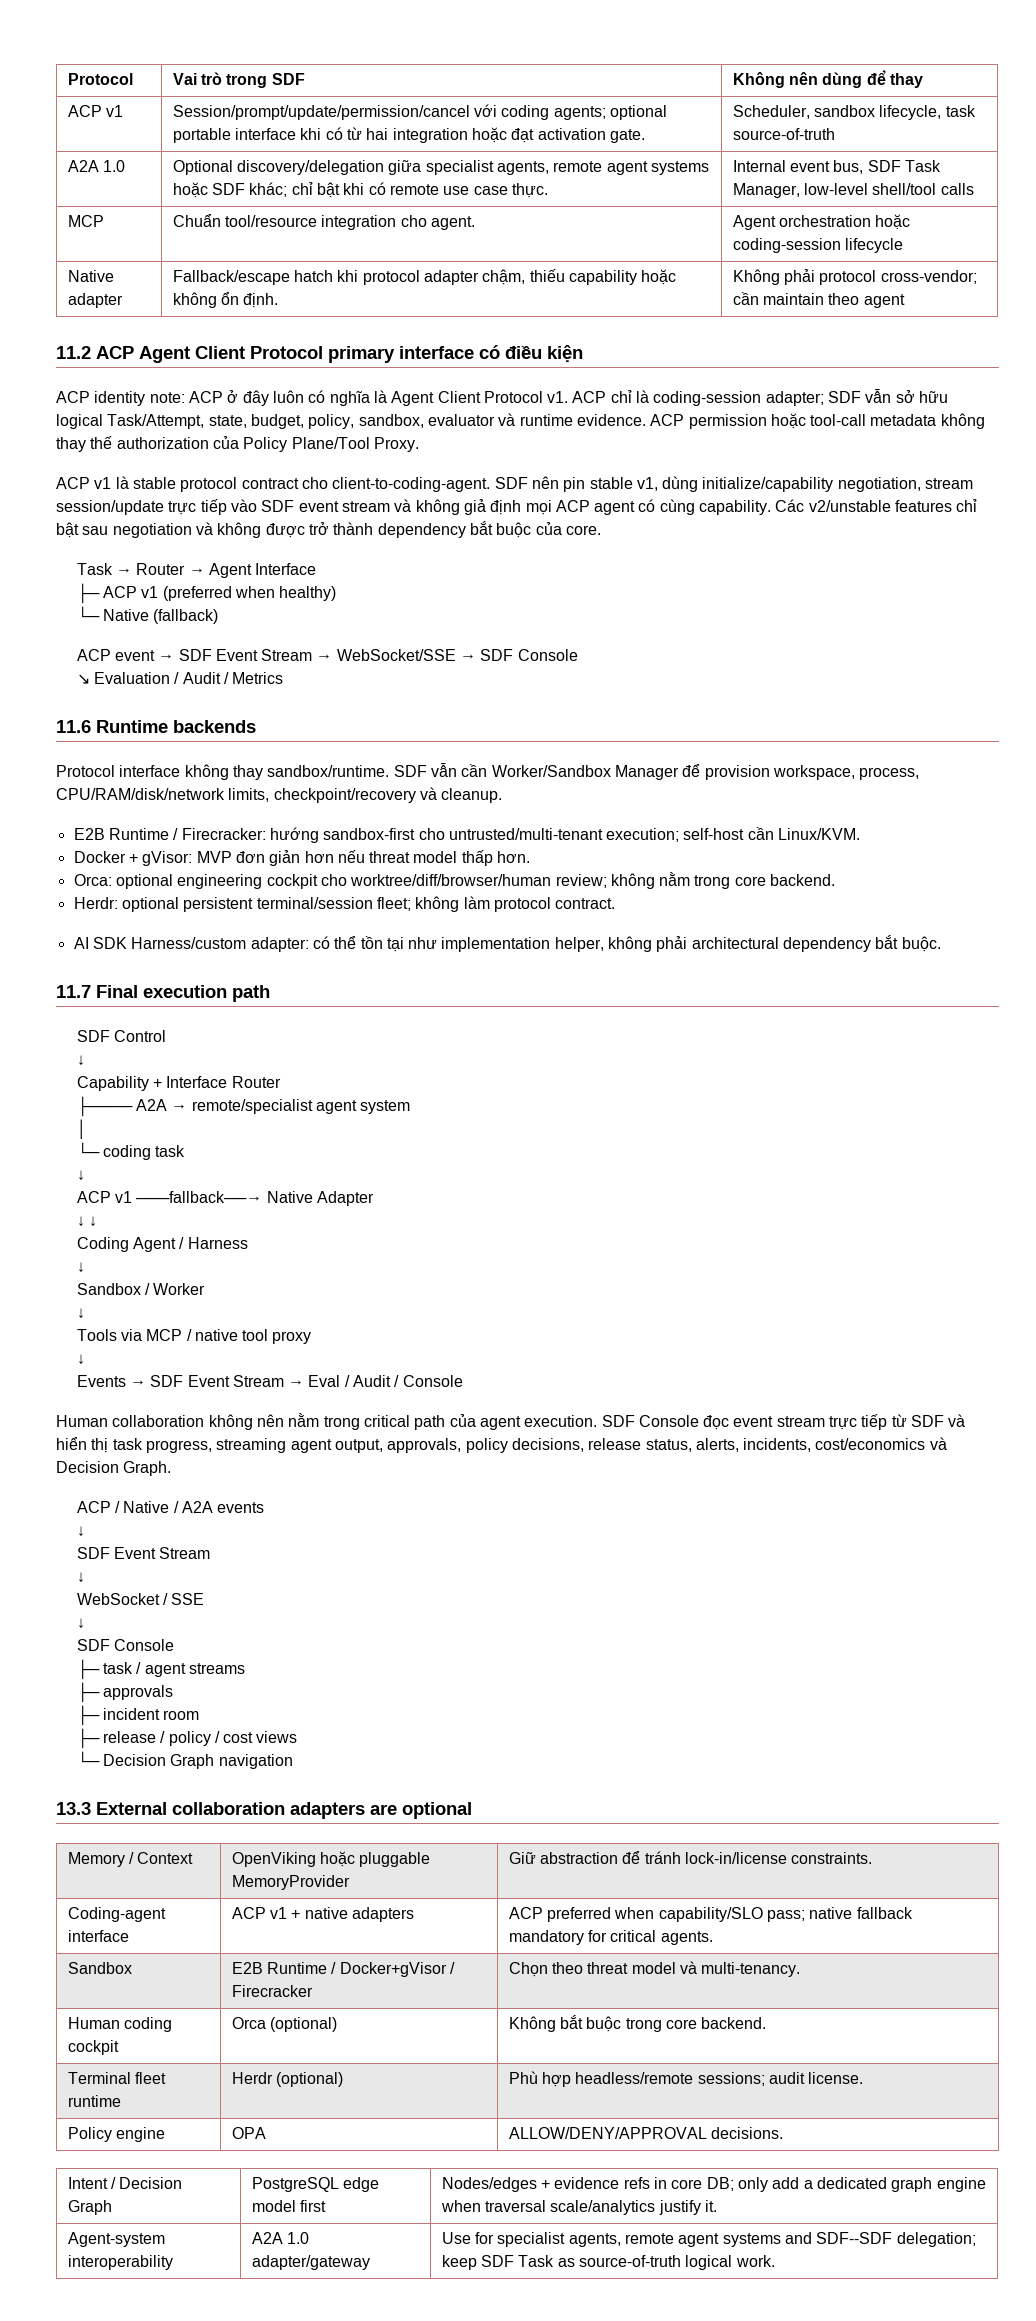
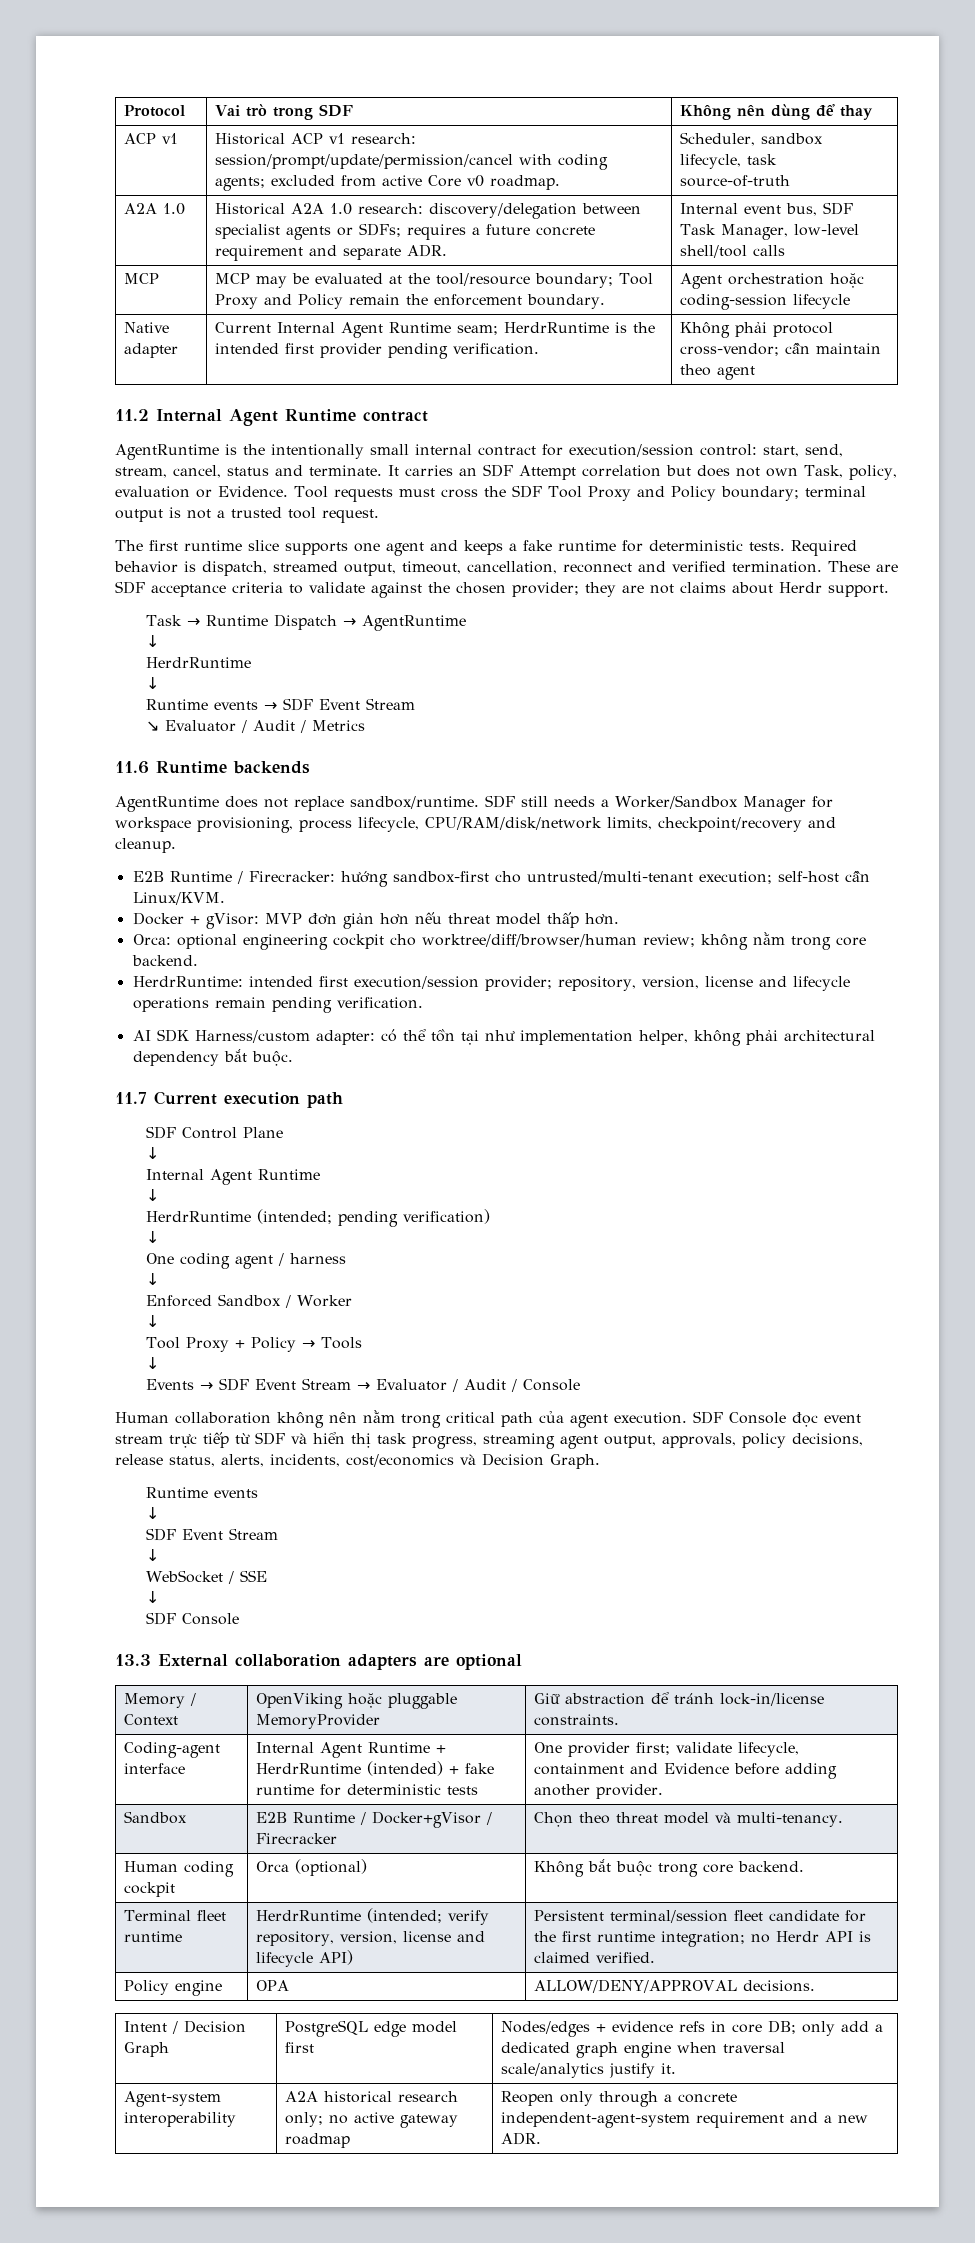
[172,104,668,120] [172,127,645,143] Session/prompt/update/permission/cancel với coding agents; optional portable interface khi có từ hai integration hoặc đạt activation gate. -> [215,133,417,145] [215,154,609,170] [215,175,561,191] Historical ACP v1 research: session/prompt/update/permission/cancel with coding agents; excluded from active Core v0 roadmap.
[172,160,709,175] [172,182,548,198] Optional discovery/delegation giữa specialist agents, remote agent systems hoặc SDF khác; chỉ bật khi có remote use case thực. -> [215,203,642,219] [215,223,596,240] [215,244,448,261] Historical A2A 1.0 research: discovery/delegation between specialist agents or SDFs; requires a future concrete requirement and separate ADR.
[172,214,476,230] Chuẩn tool/resource integration cho agent. -> [215,273,654,288] [215,294,606,309] MCP may be evaluated at the tool/resource boundary; Tool Proxy and Policy remain the enforcement boundary.
[172,269,677,285] [172,292,279,308] Fallback/escape hatch khi protocol adapter chậm, thiếu capability hoặc không ổn định. -> [215,322,656,338] [215,343,540,359] Current Internal Agent Runtime seam; HerdrRuntime is the intended first provider pending verification.
[96,345,583,363] [56,389,949,406] [56,413,985,429] [56,436,419,452] [56,476,974,492] [56,499,978,515] [56,521,601,538] [76,563,317,578] [76,583,337,604] [76,606,219,624] [76,649,578,661] ACP Agent Client Protocol primary interface có điều kiện // ACP identity note: ACP ở đây luôn có nghĩa là Agent Client Protocol v1. ACP chỉ là coding-session adapter; SDF vẫn sở hữu logical Task/Attempt, state, budget, policy, sandbox, evaluator và runtime evidence. ACP permission hoặc tool-call metadata không thay thế authorization của Policy Plane/Tool Proxy. // ACP v1 là stable protocol contract cho client-to-coding-agent. SDF nên pin stable v1, dùng initialize/capability negotiation, stream session/update trực tiếp vào SDF event stream và không giả định mọi ACP agent có cùng capability. Các v2/unstable features chỉ bật sau negotiation và không được trở thành dependency bắt buộc của core. // Task → Router → Agent Interface // ├─ ACP v1 (preferred when healthy) // └─ Native (fallback) // ACP event → SDF Event Stream → WebSocket/SSE → SDF Console -> [156,409,428,426] [115,444,843,460] [115,464,897,480] [115,485,866,502] [115,507,379,523] [115,540,857,556] [114,561,898,576] [115,581,889,598] [146,614,467,631] [146,635,160,647] [146,657,252,668] [146,677,160,689] [146,698,416,711] Internal Agent Runtime contract // AgentRuntime is the intentionally small internal contract for execution/session control: start, send, stream, cancel, status and terminate. It carries an SDF Attempt correlation but does not own Task, policy, evaluation or Evidence. Tool requests must cross the SDF Tool Proxy and Policy boundary; terminal output is not a trusted tool request. // The first runtime slice supports one agent and keeps a fake runtime for deterministic tests. Required behavior is dispatch, streamed output, timeout, cancellation, reconnect and verified termination. These are SDF acceptance criteria to validate against the chosen provider; they are not claims about Herdr support. // Task → Runtime Dispatch → AgentRuntime // ↓ // HerdrRuntime // ↓ // Runtime events → SDF Event Stream
[93,672,170,684] Evaluation -> [165,720,237,732] Evaluator
[56,763,920,780] Protocol interface không thay sandbox/runtime. SDF vẫn cần Worker/Sandbox Manager để provision workspace, process, -> [115,795,833,812] [115,817,419,833] AgentRuntime does not replace sandbox/runtime. SDF still needs a Worker/Sandbox Manager for workspace provisioning, process lifecycle,
[419,787,437,800] và -> [808,817,836,828] and
[73,896,616,912] Herdr: optional persistent terminal/session fleet; không làm protocol contract. -> [132,976,850,991] [132,997,423,1013] HerdrRuntime: intended first execution/session provider; repository, version, license and lifecycle operations remain pending verification.
[96,985,138,998] Final -> [154,1091,217,1105] Current
[76,1055,85,1065] [76,1076,281,1091] [76,1096,411,1117] [76,1119,87,1139] [76,1142,186,1160] [76,1170,85,1180] [76,1191,374,1206] [76,1216,97,1226] [76,1237,248,1252] [76,1262,85,1272] [76,1283,206,1295] [76,1308,85,1318] [76,1329,312,1344] // ↓ // Capability + Interface Router // ├──── A2A → remote/specialist agent system // │ // └─ coding task // ↓ // ACP v1 ───fallback──→ Native Adapter // ↓ ↓ // Coding Agent / Harness // ↓ // Sandbox / Worker // ↓ // Tools via MCP / native tool proxy -> [243,1127,284,1138] [146,1147,160,1159] [146,1169,321,1185] [146,1189,160,1201] [146,1209,491,1227] [146,1231,160,1243] [146,1253,347,1269] [146,1273,160,1285] [146,1294,353,1308] [146,1315,160,1327] [146,1337,363,1352] Plane // ↓ // Internal Agent Runtime // ↓ // HerdrRuntime (intended; pending verification) // ↓ // One coding agent / harness // ↓ // Enforced Sandbox / Worker // ↓ // Tool Proxy + Policy → Tools
[308,1375,341,1387] Eval -> [376,1379,448,1391] Evaluator
[76,1501,213,1513] ACP / Native / A2A -> [146,1487,209,1498] Runtime
[76,1659,245,1680] [76,1682,173,1703] [76,1705,200,1726] [76,1728,298,1749] [76,1751,293,1769] // ├─ task / agent streams // ├─ approvals // ├─ incident room // ├─ release / policy / cost views // └─ Decision Graph navigation -> (240, 1619) none
[231,1907,415,1922] [508,1907,913,1922] [508,1930,713,1945] ACP v1 + native adapters | ACP preferred when capability/SLO pass; native fallback mandatory for critical agents. -> [256,1742,447,1758] [256,1761,495,1776] [256,1784,479,1796] [534,1742,800,1757] [534,1763,838,1779] [534,1784,664,1799] Internal Agent Runtime + HerdrRuntime (intended) + fake runtime for deterministic tests | One provider first; validate lifecycle, containment and Evidence before adding another provider.
[231,2072,344,2087] [508,2071,864,2087] Herdr (optional) | Phù hợp headless/remote sessions; audit license. -> [256,1908,490,1925] [256,1931,486,1946] [256,1950,354,1967] [534,1910,867,1923] [534,1931,872,1947] [534,1952,656,1963] HerdrRuntime (intended; verify repository, version, license and lifecycle API) | Persistent terminal/session fleet candidate for the first runtime integration; no Herdr API is claimed verified.
[287,2232,310,2244] [251,2255,370,2270] [441,2232,976,2247] [441,2255,775,2270] 1.0 adapter/gateway | Use for specialist agents, remote agent systems and SDF--SDF delegation; keep SDF Task as source-of-truth logical work. -> [324,2091,459,2103] [285,2112,459,2128] [285,2133,351,2148] [501,2091,738,2107] [501,2112,869,2128] [501,2132,542,2145] historical research only; no active gateway roadmap | Reopen only through a concrete independent-agent-system requirement and a new ADR.

